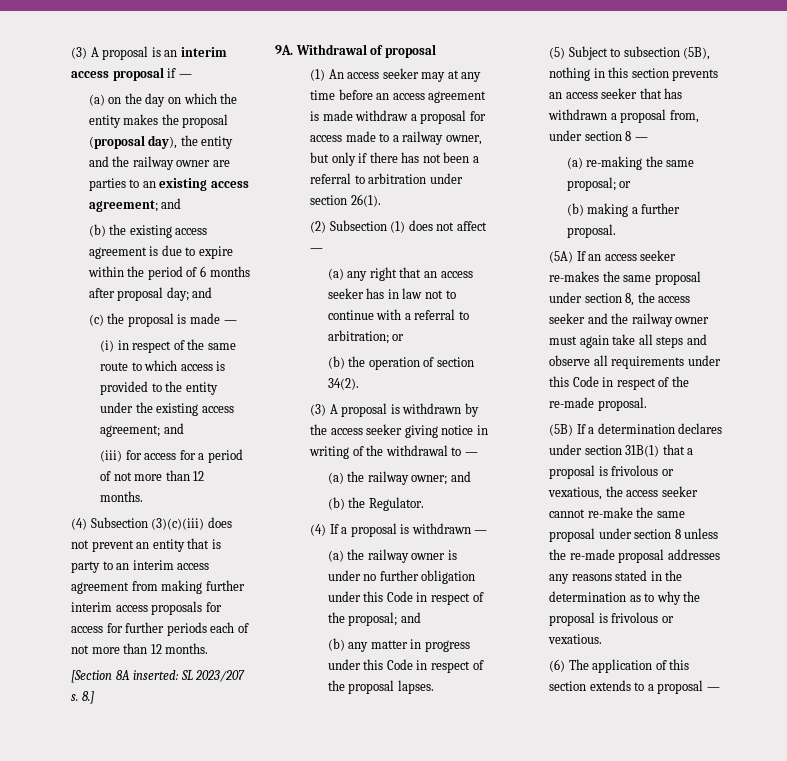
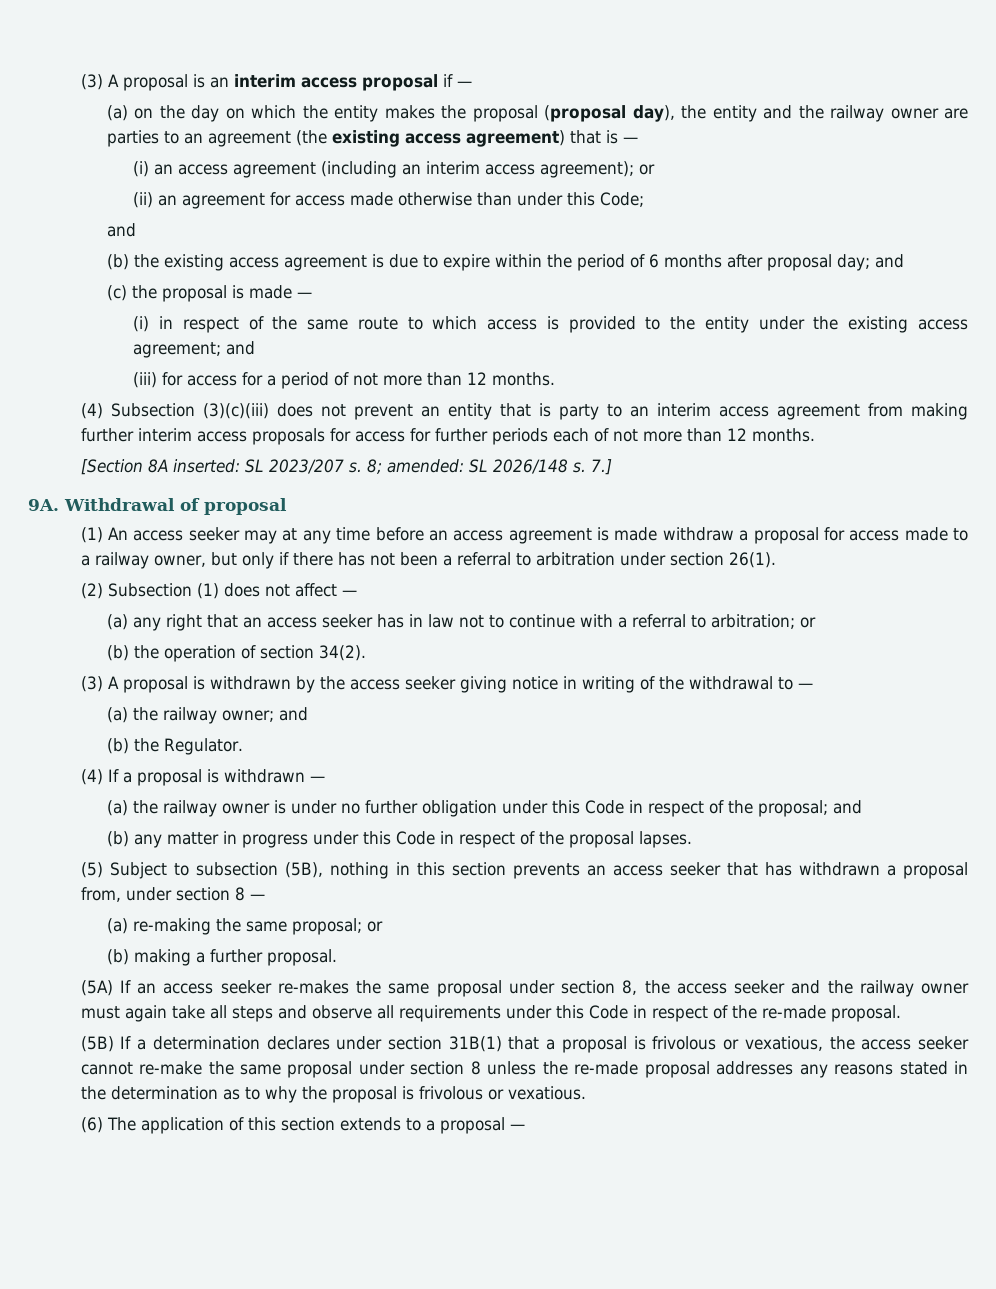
[159,178,249,191] [88,200,158,212] existing access agreement; -> [207,130,638,147] [133,161,656,178] [133,192,645,209] agreement (the existing access agreement) that is — // (i) an access agreement (including an interim access agreement); or // (ii) an agreement for access made otherwise than under this Code; //
[81,691,94,704] 8.] -> [366,459,612,475] 8; amended: SL 2026/148 s. 7.]

